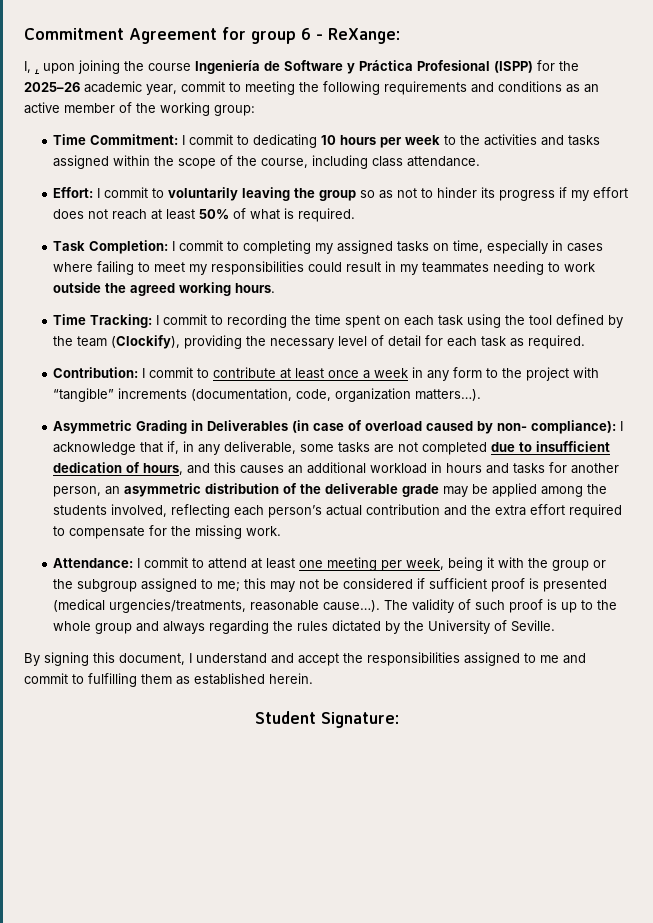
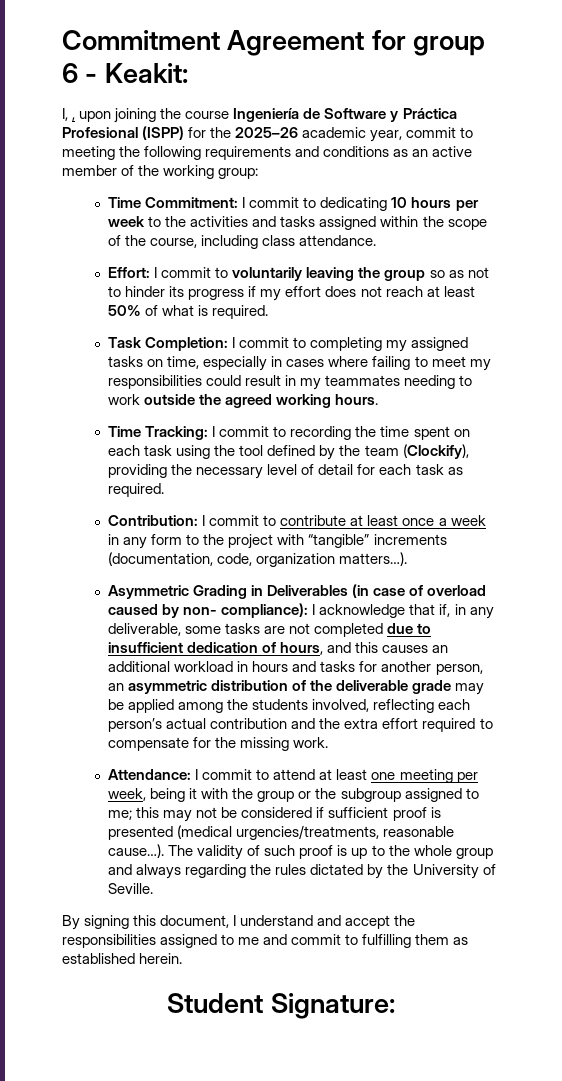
[328,28,400,44] ReXange: -> [104,63,188,83] Keakit:

